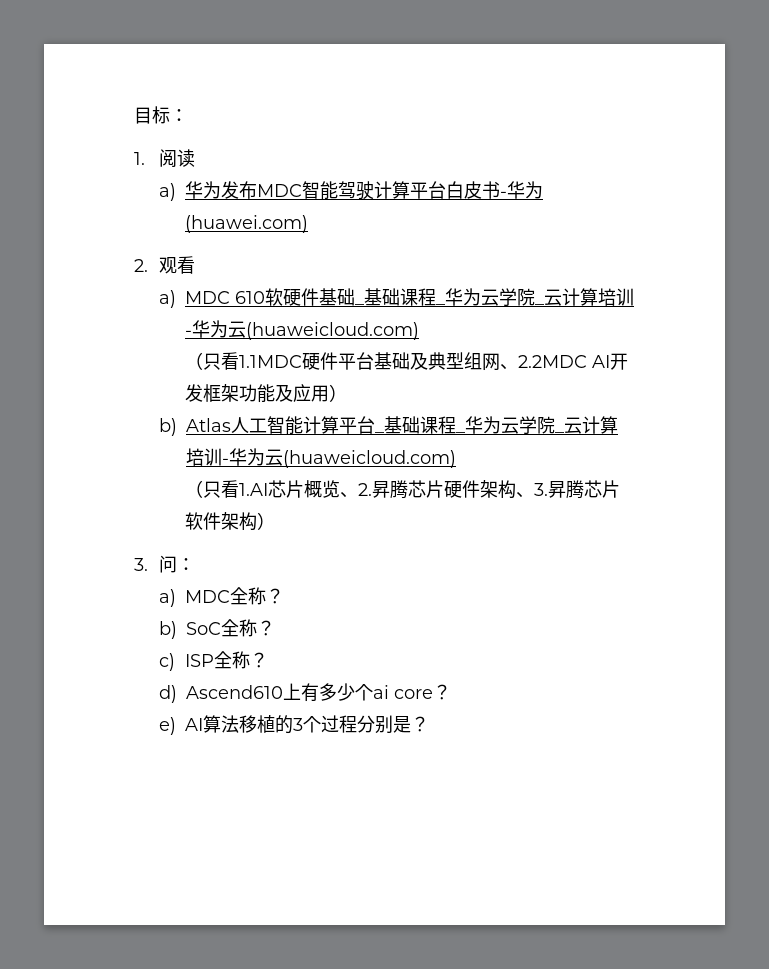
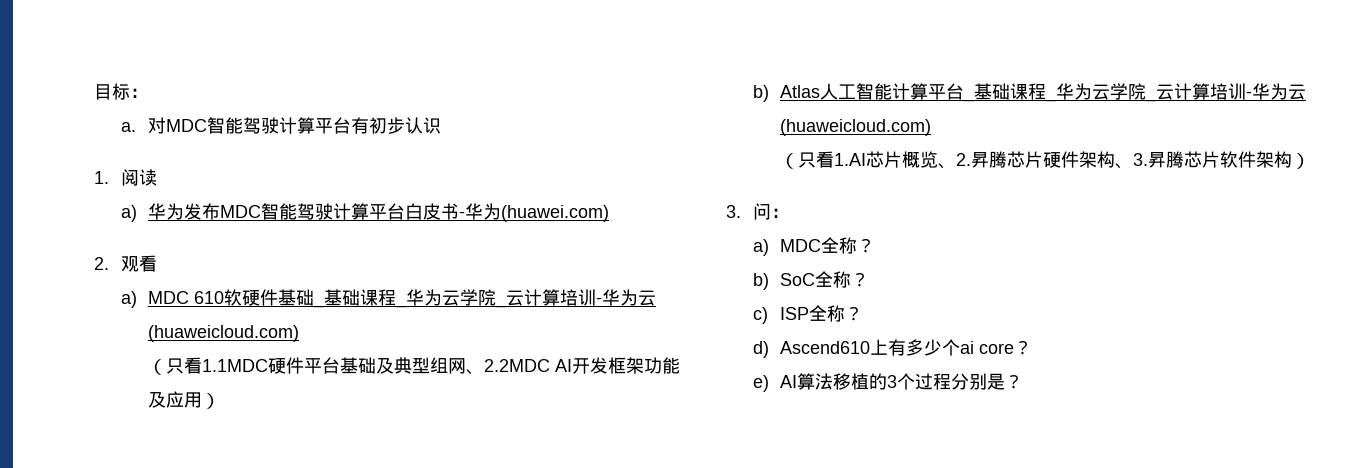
(188, 115) none -> [120,117,441,134] // a.对MDC智能驾驶计算平台有初步认识

